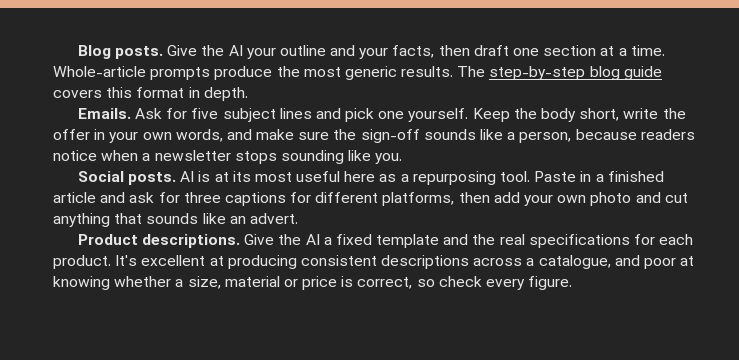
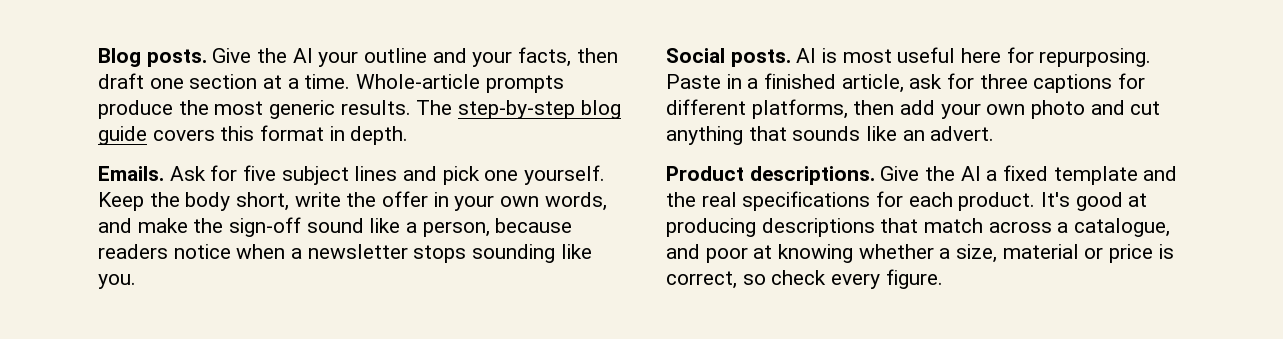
[298,132,330,140] sure -> (188, 225) none
[423,129,476,140] sounds -> [306,218,364,233] sound
[214,171,251,182] at its -> (838, 55) none
[379,171,531,185] as a repurposing tool. -> [1006,47,1152,67] for repurposing.
[53,192,126,203] article and -> [841,74,904,93] article,
[141,255,206,266] excellent -> [1075,192,1123,211] good
[300,255,470,269] consistent descriptions -> [761,218,984,237] descriptions that match

